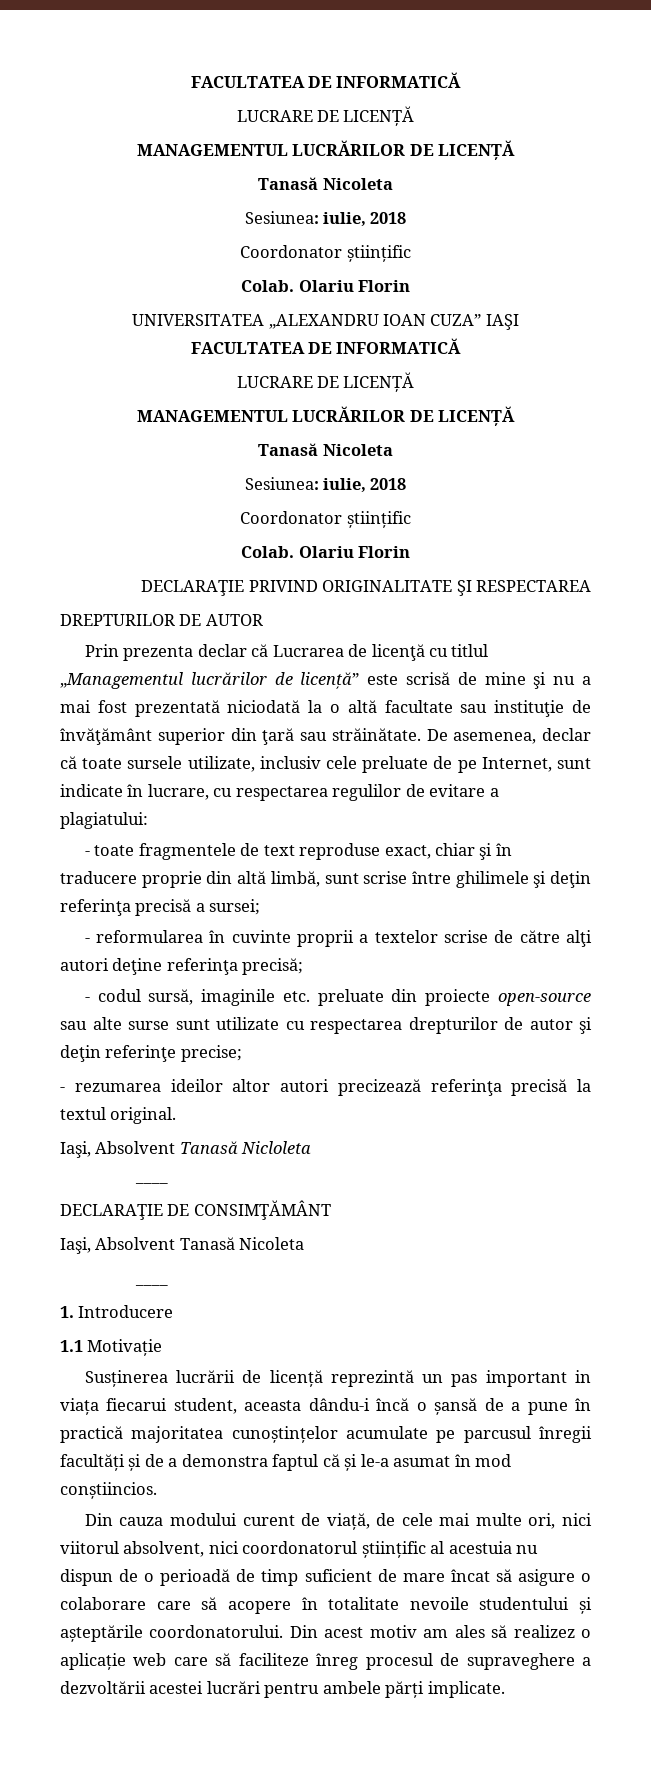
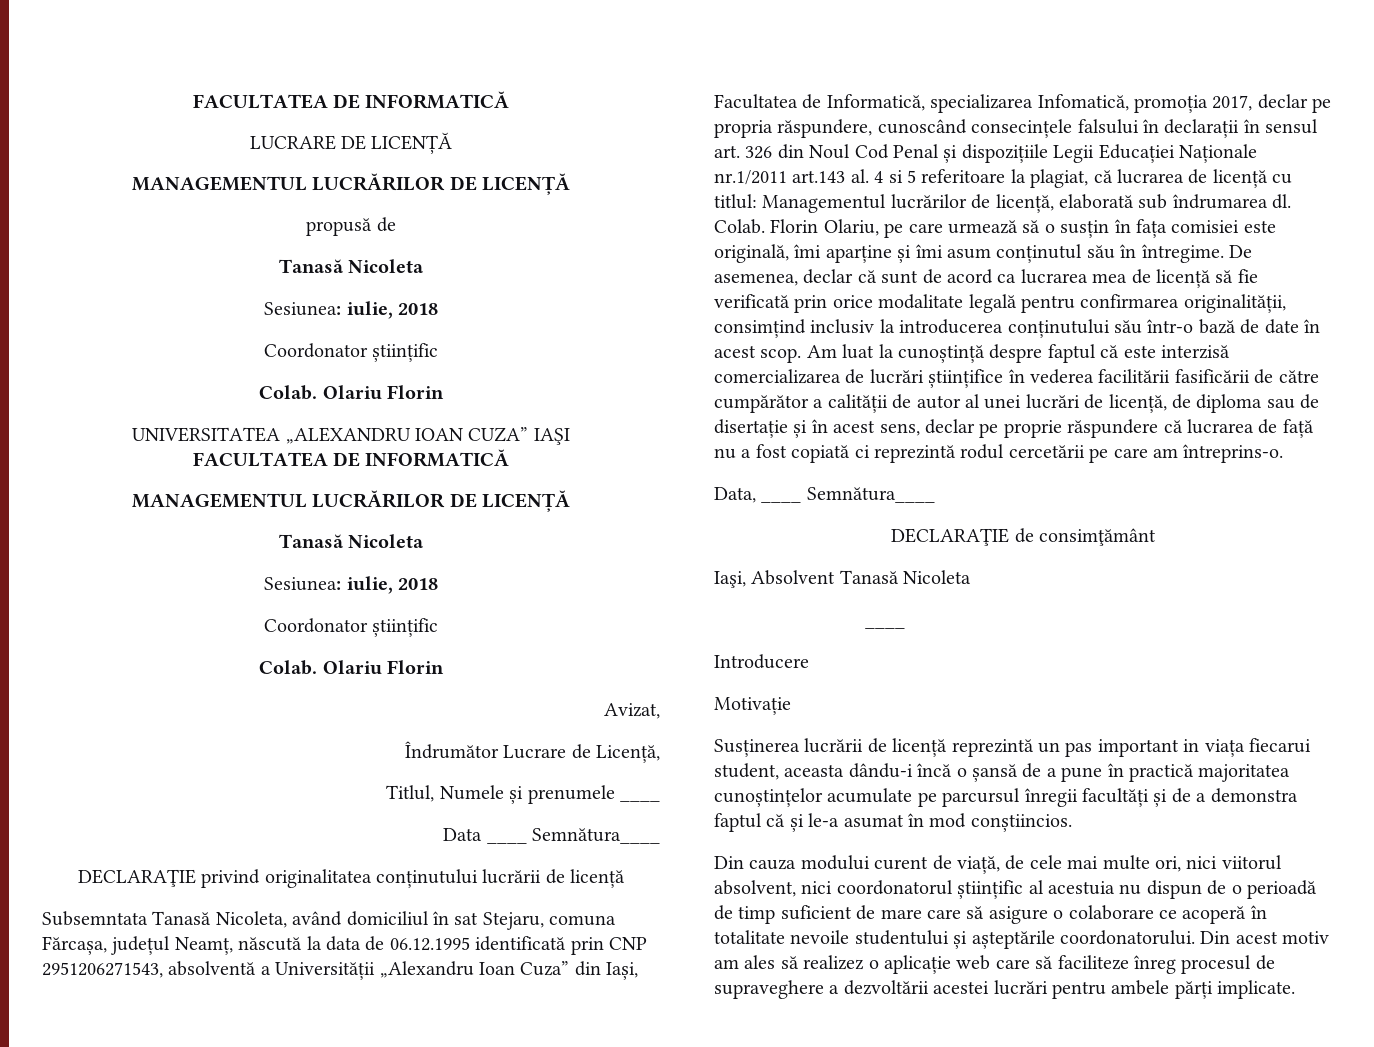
(516, 150) none -> [306,217,396,236] // propusă de
[236,372,415,392] // LUCRARE DE LICENȚĂ -> (510, 458) none
[141,580,591,596] [60,614,263,626] [84,644,489,661] [60,672,591,689] [60,700,592,717] [60,728,591,745] [60,756,591,773] [60,784,499,801] [60,812,148,829] [84,843,512,860] [60,871,591,888] [60,899,261,916] [84,930,592,947] [60,958,304,975] [84,989,591,1006] [60,1017,592,1034] [60,1045,242,1062] [60,1079,591,1096] [60,1107,177,1124] [60,1141,312,1158] [134,1182,168,1184] [60,1200,331,1220] DECLARAŢIE PRIVIND ORIGINALITATE ŞI RESPECTAREA // DREPTURILOR DE AUTOR // Prin prezenta declar că Lucrarea de licenţă cu titlul „Managementul lucrărilor de licență” este scrisă de mine şi nu a mai fost prezentată niciodată la o altă facultate sau instituţie de învăţământ superior din ţară sau străinătate. De asemenea, declar că toate sursele utilizate, inclusiv cele preluate de pe Internet, sunt indicate în lucrare, cu respectarea regulilor de evitare a plagiatului: // - toate fragmentele de text reproduse exact, chiar şi în traducere proprie din altă limbă, sunt scrise între ghilimele şi deţin referinţa precisă a sursei; // - reformularea în cuvinte proprii a textelor scrise de către alţi autori deţine referinţa precisă; // - codul sursă, imaginile etc. preluate din proiecte open-source sau alte surse sunt utilizate cu respectarea drepturilor de autor şi deţin referinţe precise; // - rezumarea ideilor altor autori precizează referinţa precisă la textul original. // Iaşi, Absolvent Tanasă Nicloleta // ____ // DECLARAŢIE DE CONSIMŢĂMÂNT -> [604,703,660,719] [404,741,660,763] [386,785,660,804] [443,828,483,841] [486,828,660,844] [77,869,626,888] [42,911,617,930] [42,936,647,955] [42,961,639,980] [714,94,1332,113] [714,119,1319,138] [714,144,1257,163] [714,169,1293,188] [714,194,1292,213] [714,219,1276,238] [714,244,1252,263] [714,269,1258,288] [714,294,1286,313] [714,319,1320,338] [714,344,1230,363] [714,369,1319,388] [714,394,1320,413] [714,419,1314,438] [714,444,1284,463] [714,487,935,503] [891,528,1156,546] Avizat, // Îndrumător Lucrare de Licență, // Titlul, Numele și prenumele ____ // Data ____ Semnătura____ // DECLARAŢIE privind originalitatea conținutului lucrării de licență // Subsemntata Tanasă Nicoleta, având domiciliul în sat Stejaru, comuna Fărcașa, județul Neamț, născută la data de 06.12.1995 identificată prin CNP 2951206271543, absolventă a Universității „Alexandru Ioan Cuza” din Iași, Facultatea de Informatică, specializarea Infomatică, promoția 2017, declar pe propria răspundere, cunoscând consecințele falsului în declarații în sensul art. 326 din Noul Cod Penal și dispozițiile Legii Educației Naționale nr.1/2011 art.143 al. 4 si 5 referitoare la plagiat, că lucrarea de licență cu titlul: Managementul lucrărilor de licență, elaborată sub îndrumarea dl. Colab. Florin Olariu, pe care urmează să o susțin în fața comisiei este originală, îmi aparține și îmi asum conținutul său în întregime. De asemenea, declar că sunt de acord ca lucrarea mea de licență să fie verificată prin orice modalitate legală pentru confirmarea originalității, consimțind inclusiv la introducerea conținutului său într-o bază de date în acest scop. Am luat la cunoștință despre faptul că este interzisă comercializarea de lucrări științifice în vederea facilitării fasificării de către cumpărător a calității de autor al unei lucrări de licență, de diploma sau de disertație și în acest sens, declar pe proprie răspundere că lucrarea de față nu a fost copiată ci reprezintă rodul cercetării pe care am întreprins-o. // Data, ____ Semnătura____ // DECLARAŢIE de consimţământ
[60,1306,74,1318] 1. -> (905, 627) none
[60,1340,83,1352] 1.1 -> (809, 661) none
[463,1426,531,1443] parcusul -> [942,788,1021,807] parcursul
[450,1569,490,1582] încat -> [927,909,961,919] care
[156,1597,291,1614] care să acopere -> [1159,906,1247,924] ce acoperă

